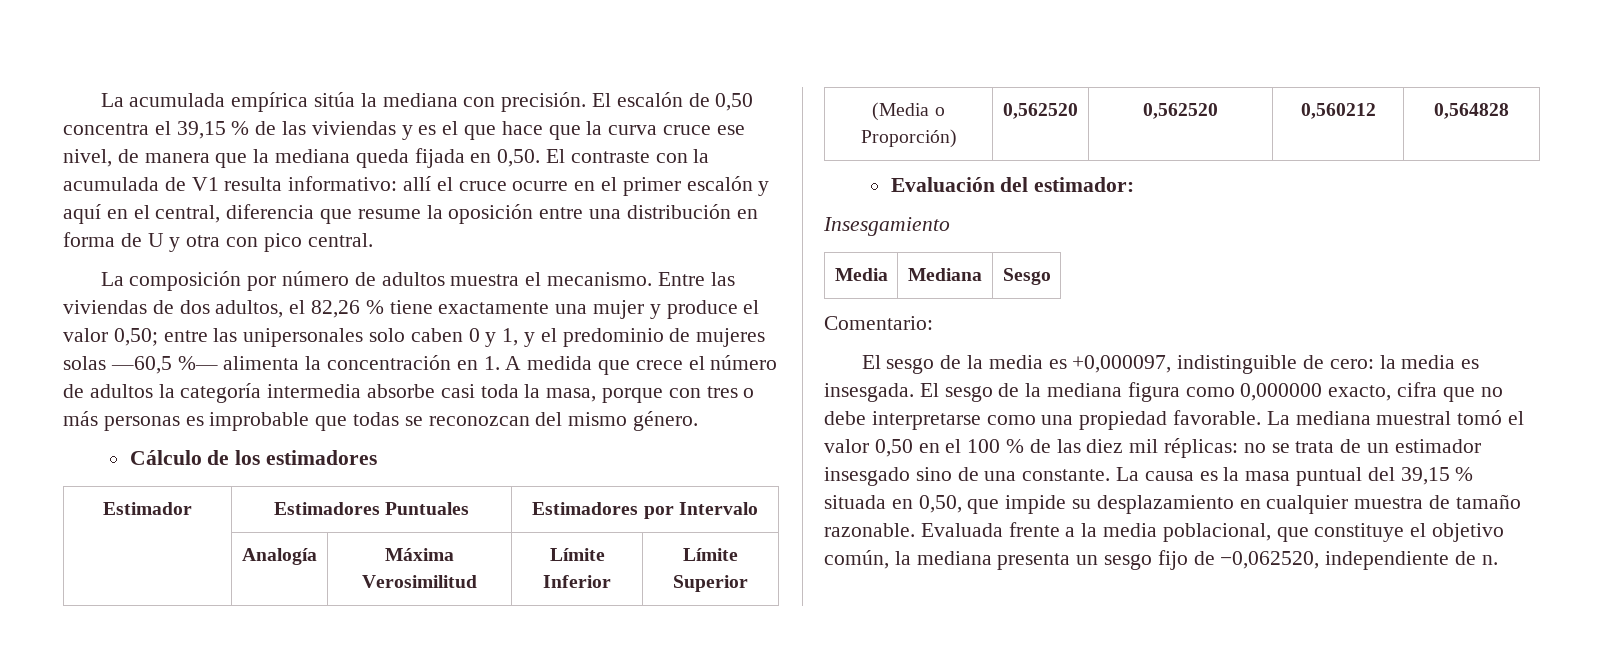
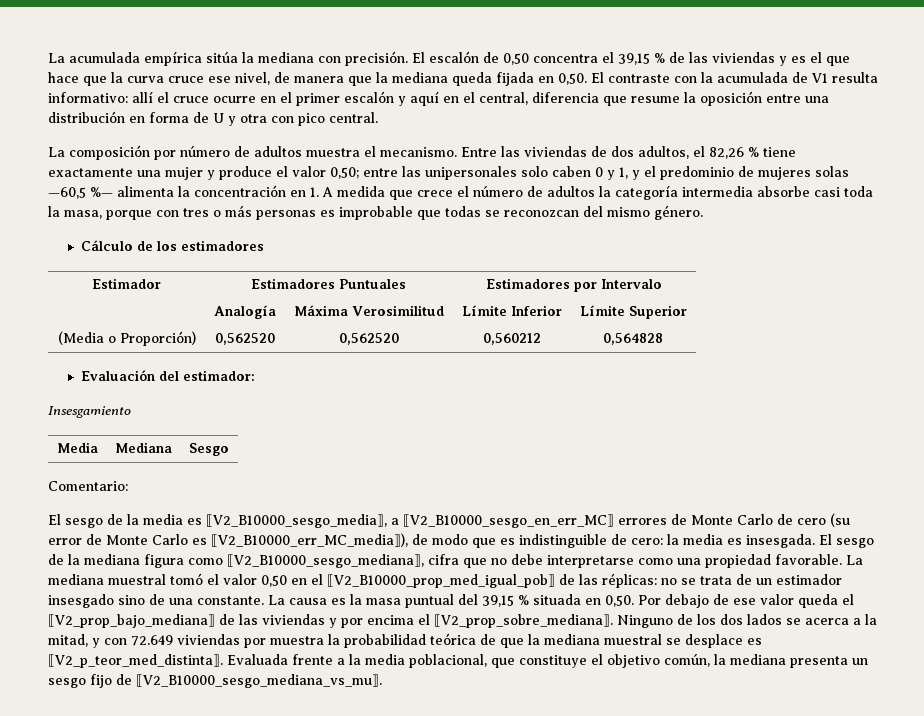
[1072,355,1172,373] +0,000097, -> [206,513,850,528] [48,533,515,548] ⟦V2_B10000_sesgo_media⟧, a ⟦V2_B10000_sesgo_en_err_MC⟧ errores de Monte Carlo de cero (su error de Monte Carlo es ⟦V2_B10000_err_MC_media⟧), de modo que es
[1240,383,1392,401] 0,000000 exacto, -> [227,554,424,568] ⟦V2_B10000_sesgo_mediana⟧,
[967,439,1159,453] 100 % de las diez mil -> [327,574,598,588] ⟦V2_B10000_prop_med_igual_pob⟧ de las
[918,494,1521,514] [824,523,915,537] 0,50, que impide su desplazamiento en cualquier muestra de tamaño razonable. -> [605,594,854,608] [48,614,877,628] [48,633,762,648] [48,654,223,668] 0,50. Por debajo de ese valor queda el ⟦V2_prop_bajo_mediana⟧ de las viviendas y por encima el ⟦V2_prop_sobre_mediana⟧. Ninguno de los dos lados se acerca a la mitad, y con 72.649 viviendas por muestra la probabilidad teórica de que la mediana muestral se desplace es ⟦V2_p_teor_med_distinta⟧.
[1220,551,1498,570] −0,062520, independiente de n. -> [136,674,382,688] ⟦V2_B10000_sesgo_mediana_vs_mu⟧.

